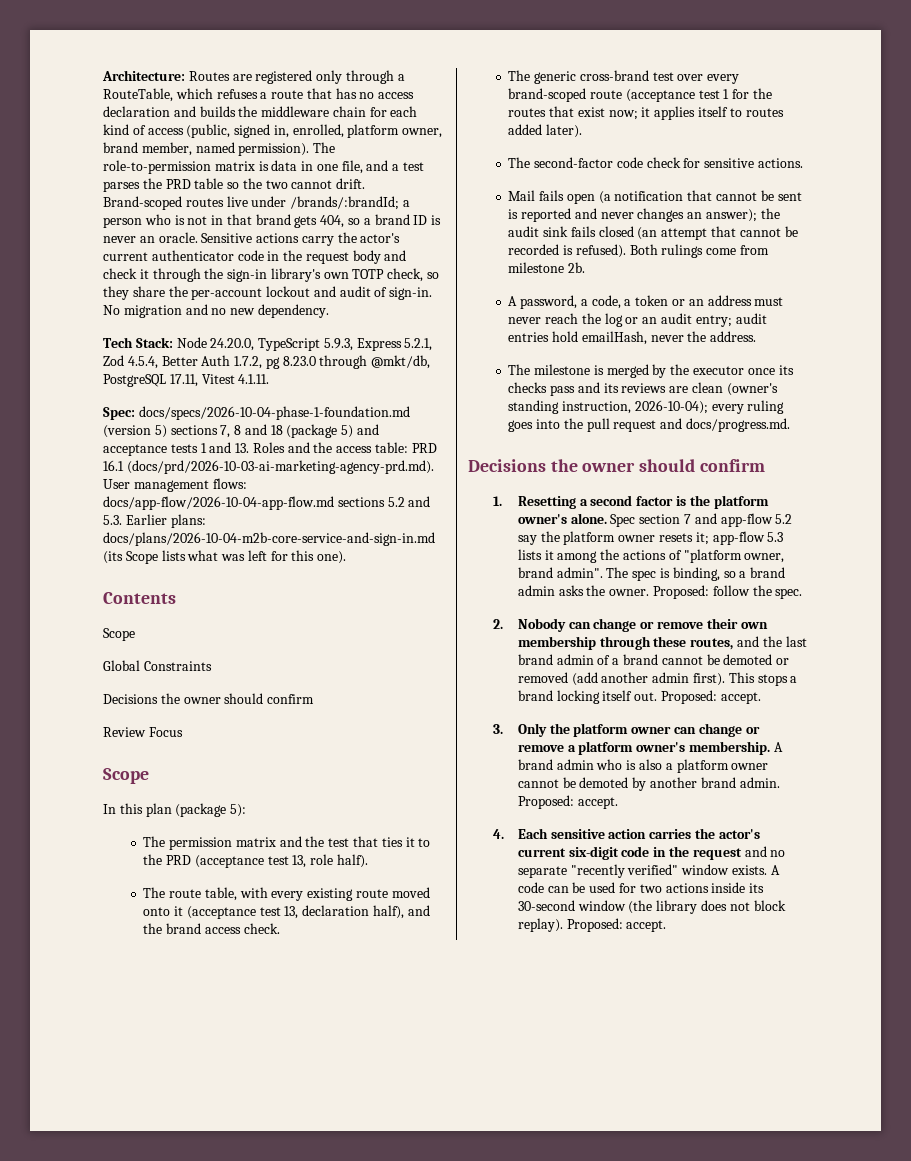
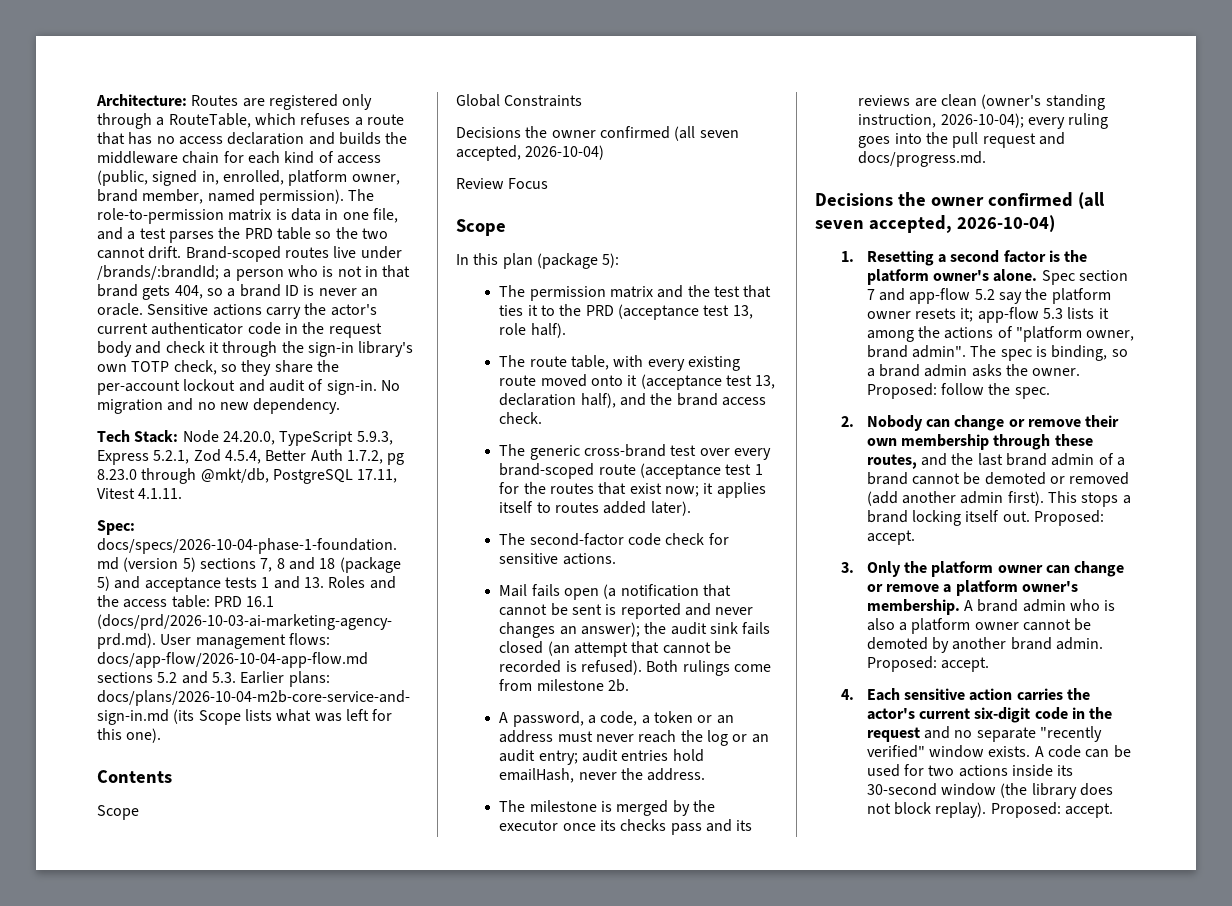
[224,693,315,704] should confirm -> [599,126,739,141] [456,145,605,161] confirmed (all seven accepted, 2026-10-04)
[639,459,765,472] should confirm -> [987,192,1105,209] [815,215,1055,233] confirmed (all seven accepted, 2026-10-04)

